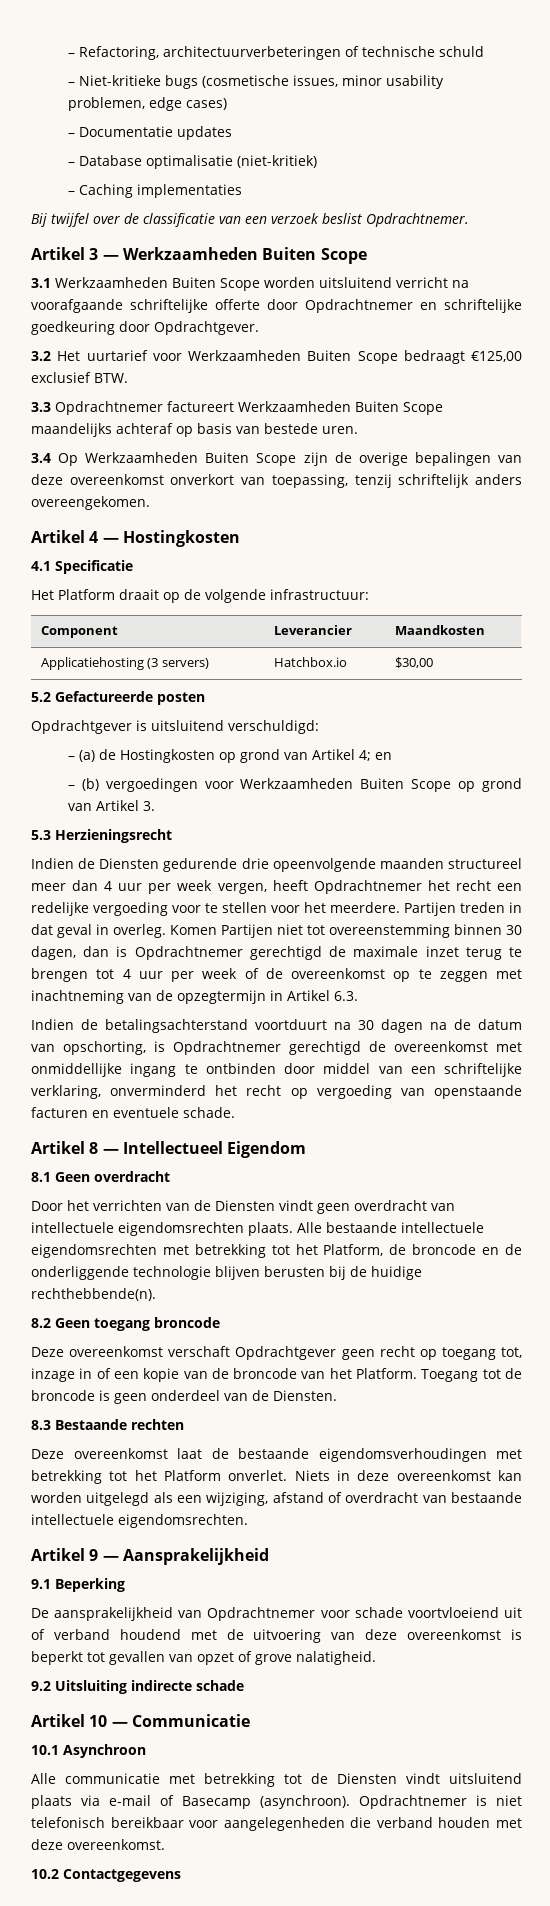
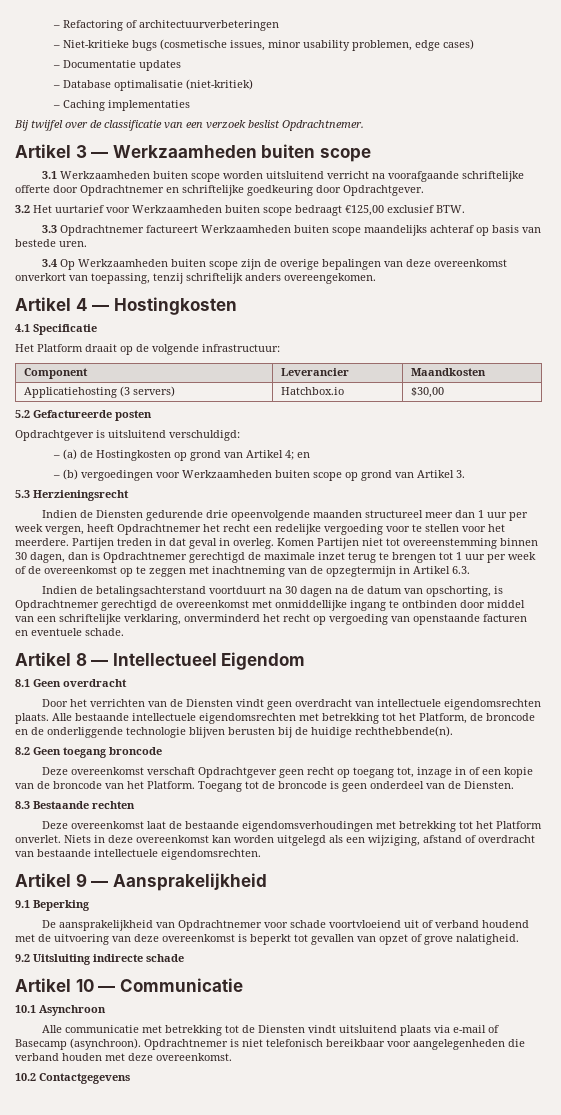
[67,46,159,60] – Refactoring, -> [53,20,138,31] – Refactoring of
[344,46,484,57] of technische schuld -> (280, 25) none
[262,247,367,264] Buiten Scope -> [261,144,371,162] buiten scope
[172,277,260,291] Buiten Scope -> [153,171,221,182] buiten scope
[307,350,398,364] Buiten Scope -> [225,205,292,216] buiten scope
[355,401,443,415] Buiten Scope -> [294,225,362,236] buiten scope
[205,452,297,466] Buiten Scope -> [171,259,239,270] buiten scope
[360,778,452,792] Buiten Scope -> [275,470,343,481] buiten scope
[104,881,113,891] 4 -> [478,510,485,518] 1
[122,969,131,979] 4 -> [456,552,462,560] 1

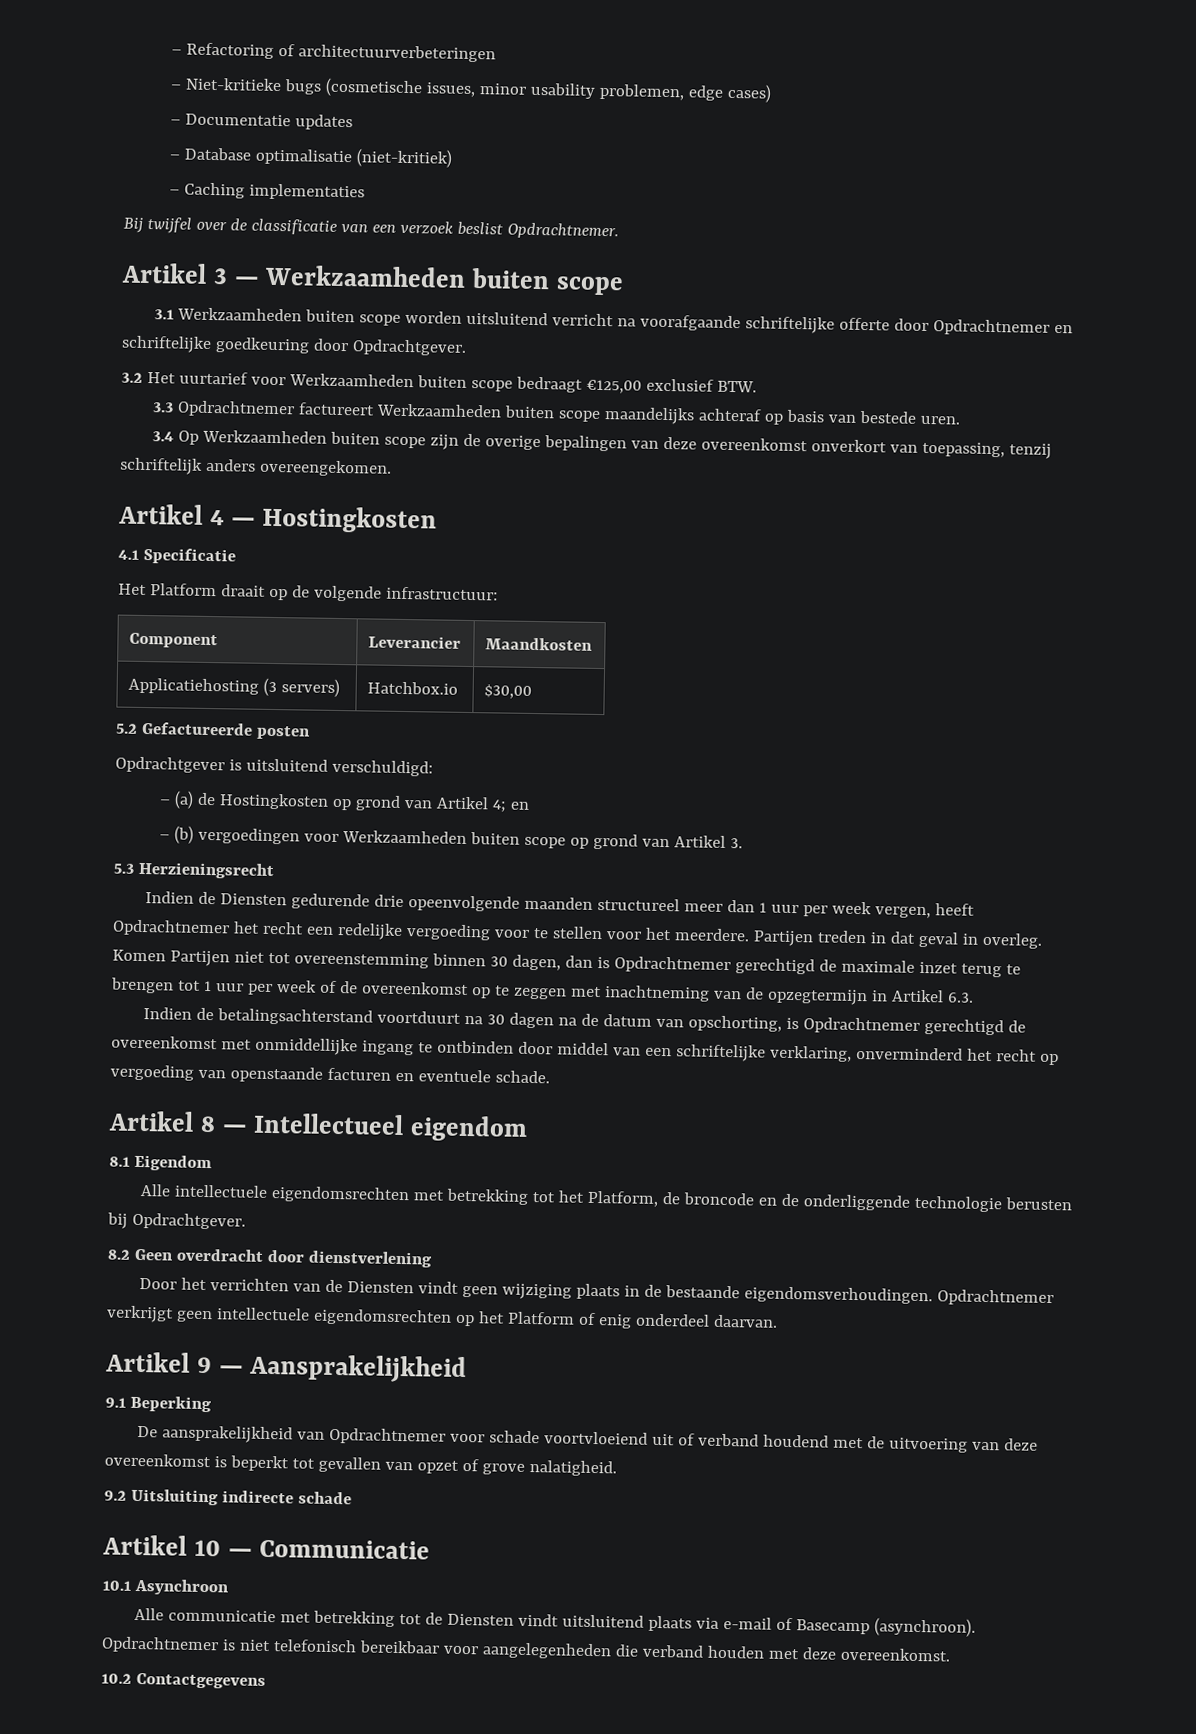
(217, 659) none -> [410,1115,529,1142] [109,1156,130,1167] eigendom // 8.1
[15,679,127,687] [42,699,542,710] [15,713,129,724] 8.1 Geen overdracht // Door het verrichten van de Diensten vindt geen overdracht van intellectuele eigendomsrechten plaats. Alle bestaande -> [139,1184,171,1197] Alle
[189,727,225,738] blijven -> (1002, 1204) none
[295,726,453,738] de huidige rechthebbende(n). -> [131,1212,246,1230] Opdrachtgever.
[63,747,162,758] [42,767,534,778] [15,781,514,792] [15,801,135,809] [42,821,543,832] [15,835,535,846] [15,849,261,860] toegang broncode // Deze overeenkomst verschaft Opdrachtgever geen recht op toegang tot, inzage in of een kopie van de broncode van het Platform. Toegang tot de broncode is geen onderdeel van de Diensten. // 8.3 Bestaande rechten // Deze overeenkomst laat de bestaande eigendomsverhoudingen met betrekking tot het Platform onverlet. Niets in deze overeenkomst kan worden uitgelegd als een wijziging, afstand of overdracht van bestaande intellectuele eigendomsrechten. -> [175,1248,433,1268] [138,1277,1054,1307] [106,1305,778,1329] overdracht door dienstverlening // Door het verrichten van de Diensten vindt geen wijziging plaats in de bestaande eigendomsverhoudingen. Opdrachtnemer verkrijgt geen intellectuele eigendomsrechten op het Platform of enig onderdeel daarvan.

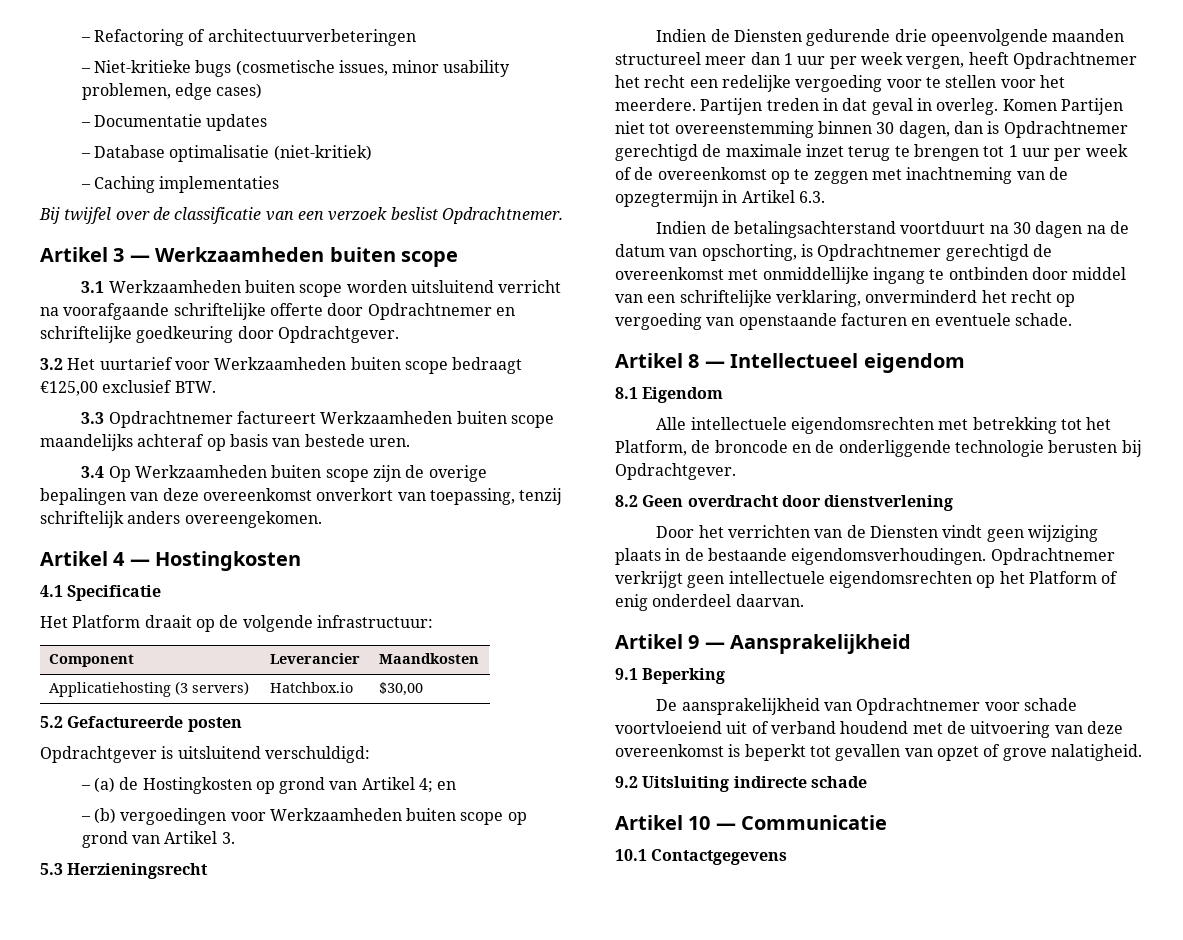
[133,1578,229,1596] [133,1607,976,1637] [101,1636,951,1662] [101,1673,132,1684] Asynchroon // Alle communicatie met betrekking tot de Diensten vindt uitsluitend plaats via e-mail of Basecamp (asynchroon). Opdrachtnemer is niet telefonisch bereikbaar voor aangelegenheden die verband houden met deze overeenkomst. // 10.2 -> (647, 855) none

